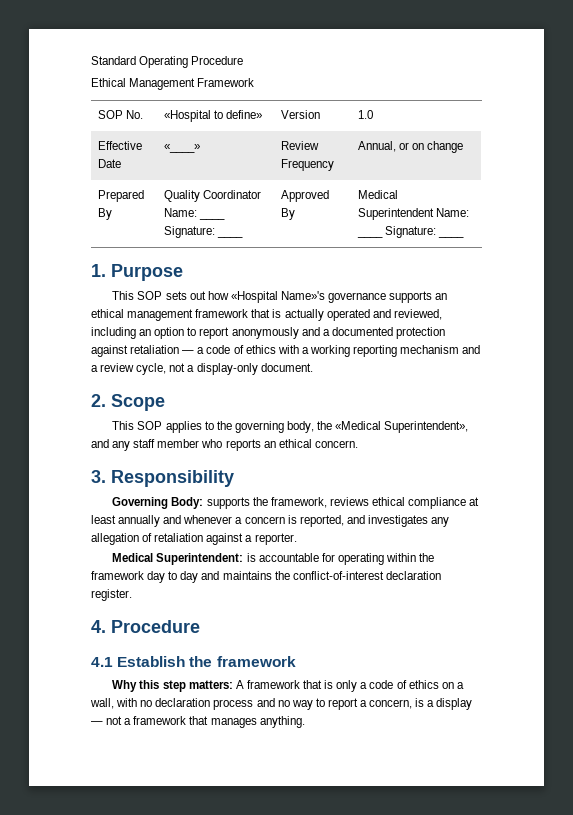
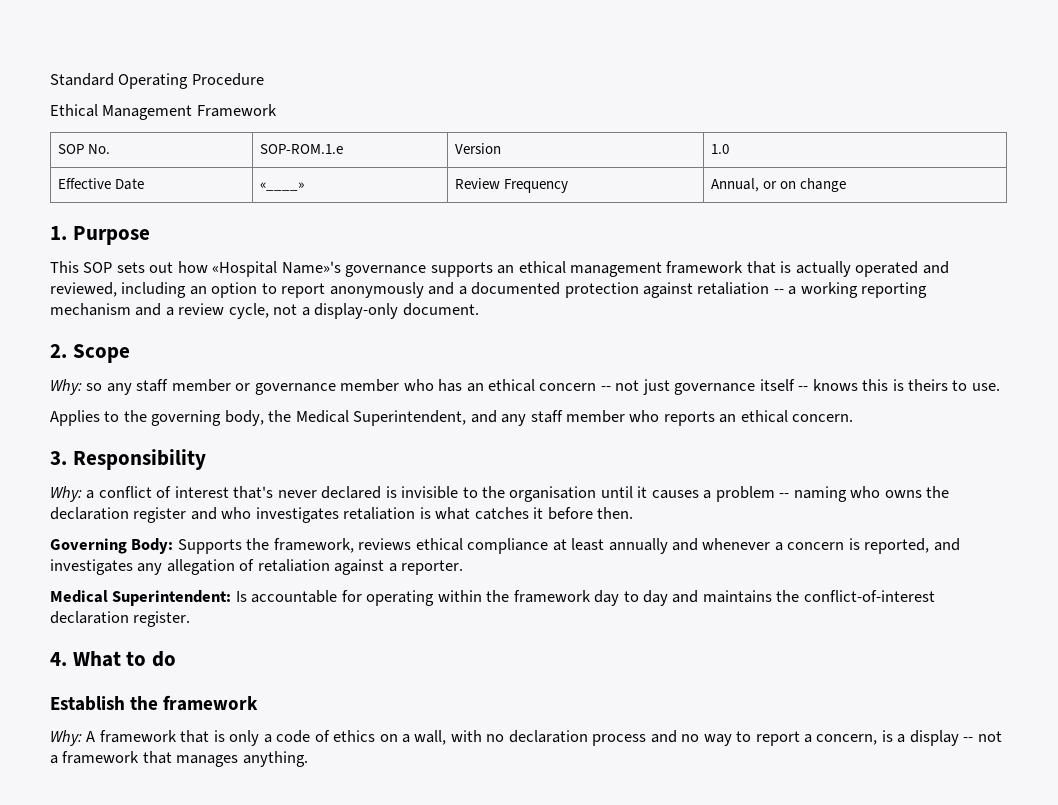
[163,110,263,122] «Hospital to define» -> [259,144,343,154] SOP-ROM.1.e
[97,190,144,202] [97,208,112,220] [163,190,262,202] [163,208,197,217] [199,217,226,220] [163,226,244,238] [280,190,329,202] [280,208,295,220] [357,190,398,199] [357,208,470,220] [356,226,465,238] // Prepared By | Quality Coordinator Name: ____ Signature: ____ | Approved By | Medical Superintendent Name: ____ Signature: ____ -> (846, 185) none
[182,345,299,354] — a code of ethics with -> [773,289,784,294] --
[112,421,202,433] This SOP applies -> [50,379,1000,395] [50,410,100,426] Why: so any staff member or governance member who has an ethical concern -- not just governance itself -- knows this is theirs to use. // Applies
[335,421,469,433] «Medical Superintendent», -> [295,410,467,426] Medical Superintendent,
(234, 478) none -> [50,486,950,502] [50,507,634,523] // Why: a conflict of interest that's never declared is invisible to the organisation until it causes a problem -- naming who owns the declaration register and who investigates retaliation is what catches it before then.
[206,497,250,509] supports -> [177,539,242,554] Supports
[246,553,256,562] is -> [235,591,247,602] Is
[111,620,200,633] [91,657,113,667] Procedure // 4.1 -> [72,651,177,667] What to do //
[112,680,233,692] Why this step matters: -> [50,730,82,746] Why:
[91,721,103,725] — -> [963,737,974,742] --

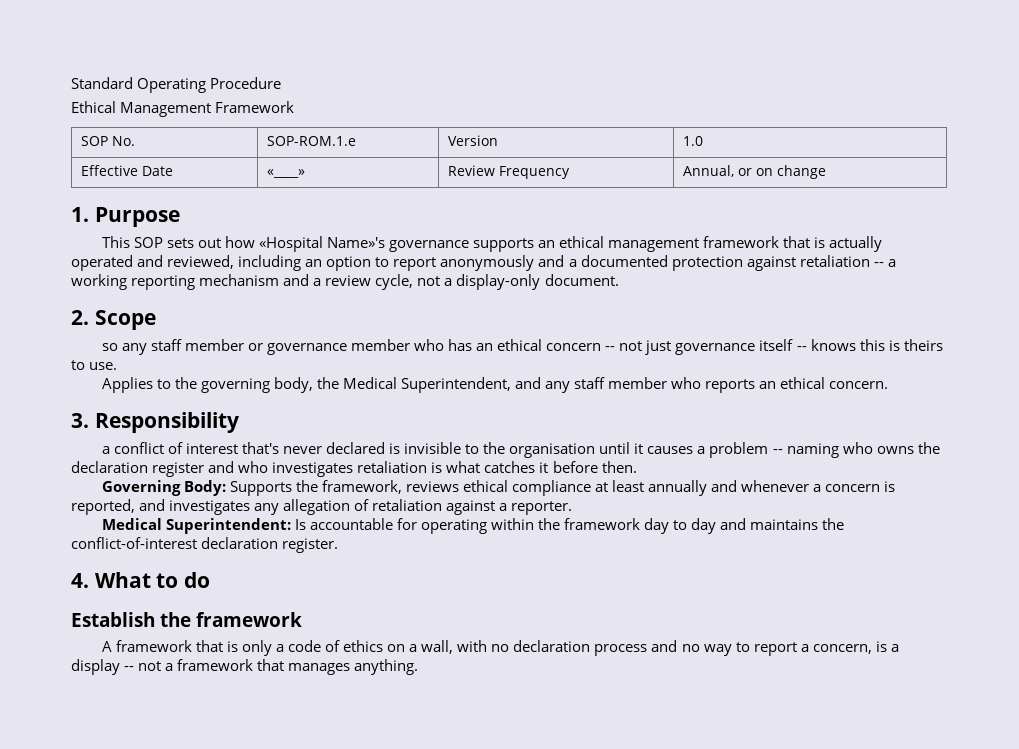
[50,379,82,395] Why: -> (156, 320) none
[50,486,82,502] Why: -> (239, 422) none
[50,730,82,746] Why: -> (303, 619) none

